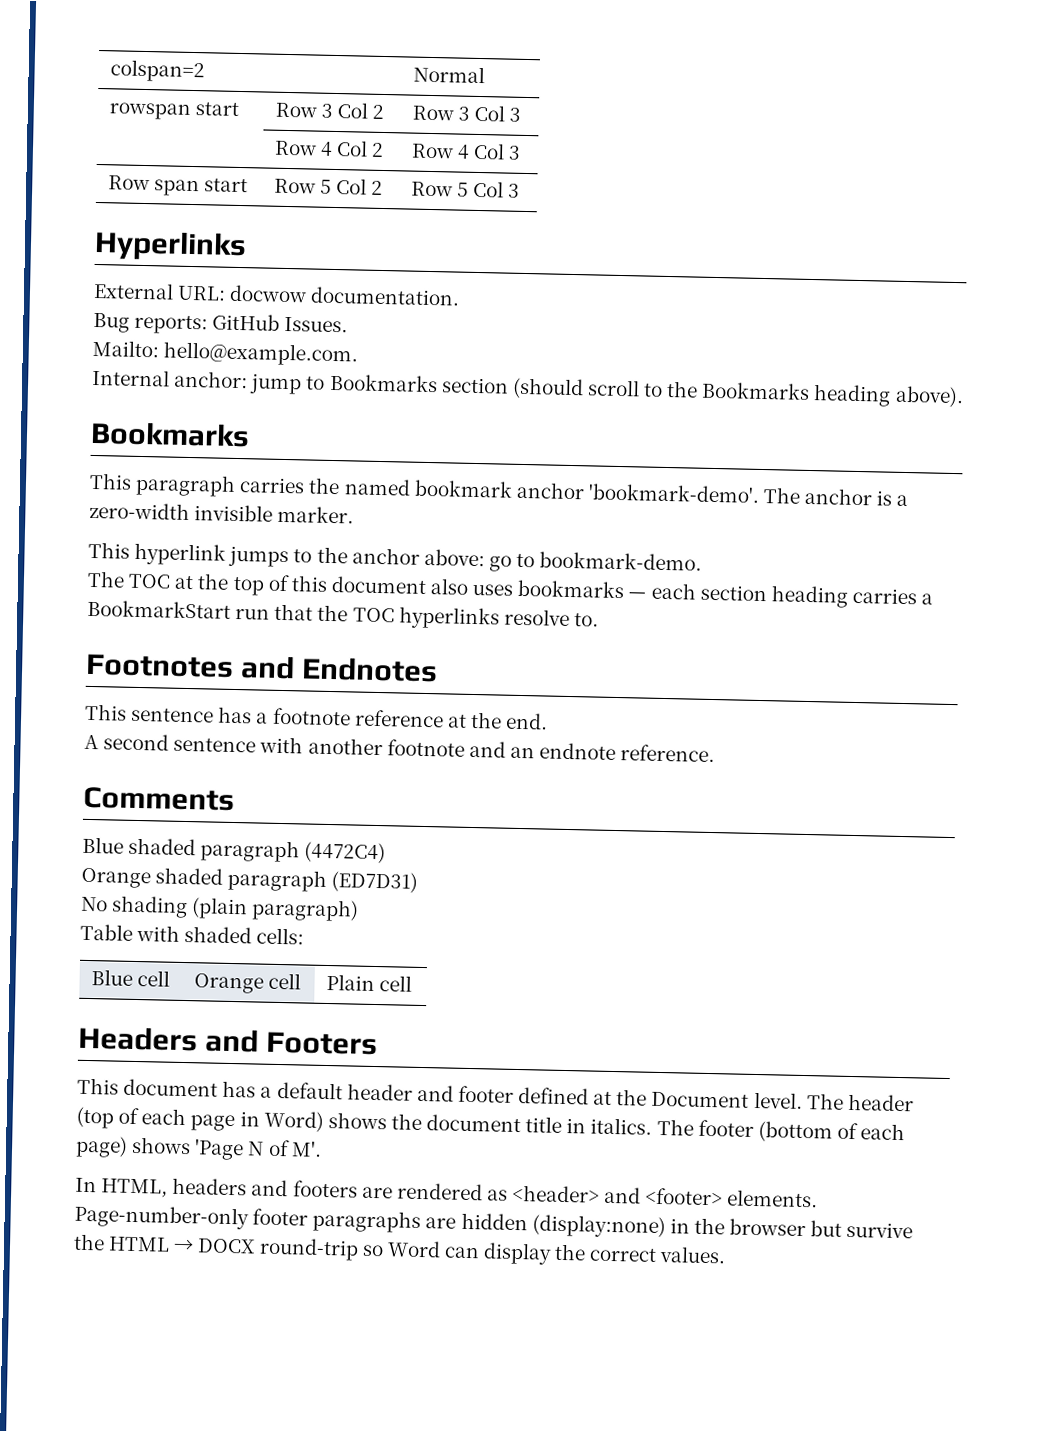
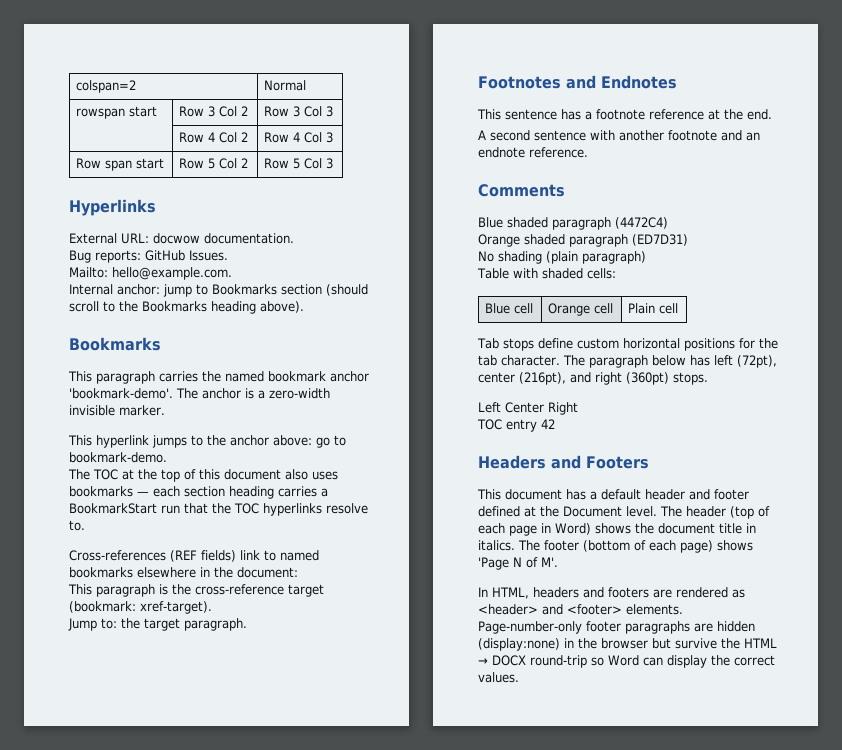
(599, 620) none -> [69,550,319,562] [69,567,298,578] [68,584,324,597] [69,601,212,614] [68,618,247,631] // Cross-references (REF fields) link to named bookmarks elsewhere in the document: // This paragraph is the cross-reference target (bookmark: xref-target). // Jump to: the target paragraph.
(412, 983) none -> [477,338,778,351] [478,355,777,368] [478,372,708,385] [478,402,578,415] [477,419,555,432] // Tab stops define custom horizontal positions for the tab character. The paragraph below has left (72pt), center (216pt), and right (360pt) stops. // Left Center Right // TOC entry 42

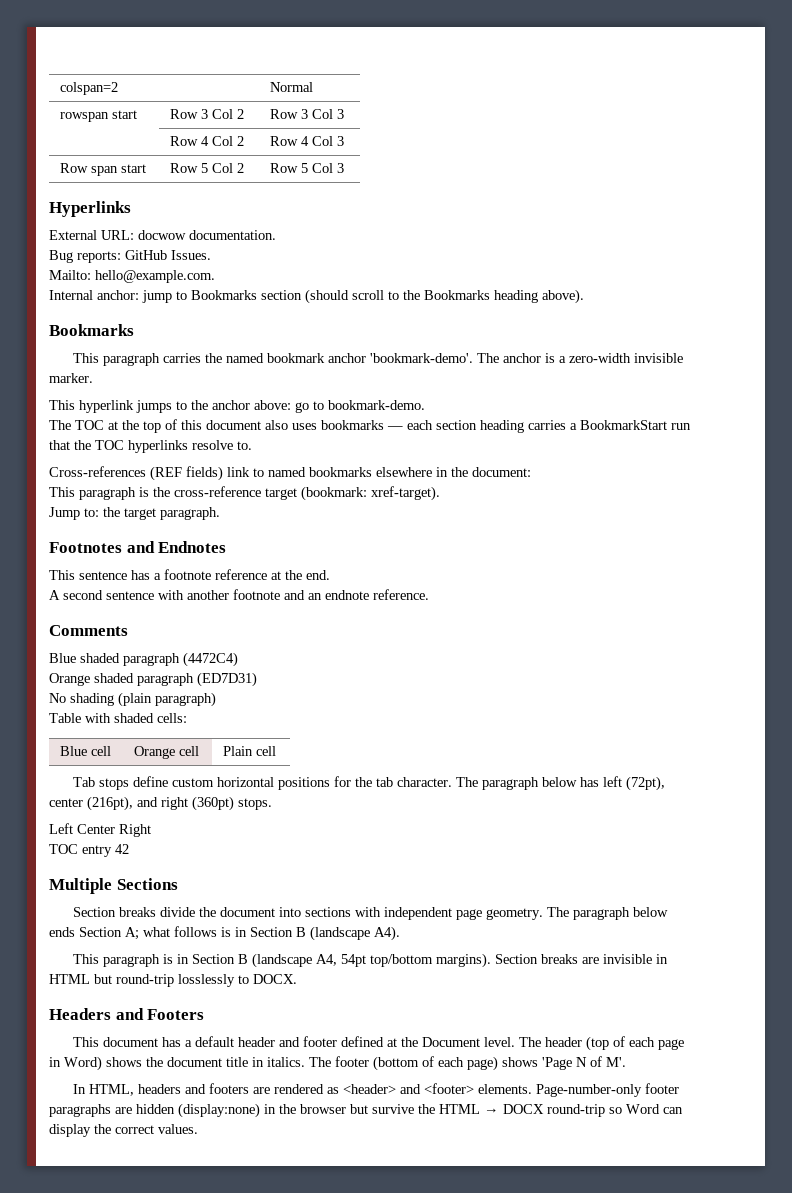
(555, 424) none -> [49,878,178,894] [72,907,668,920] [49,926,400,941] [72,953,668,968] [49,974,297,987] // Multiple Sections // Section breaks divide the document into sections with independent page geometry. The paragraph below ends Section A; what follows is in Section B (landscape A4). // This paragraph is in Section B (landscape A4, 54pt top/bottom margins). Section breaks are invisible in HTML but round-trip losslessly to DOCX.

